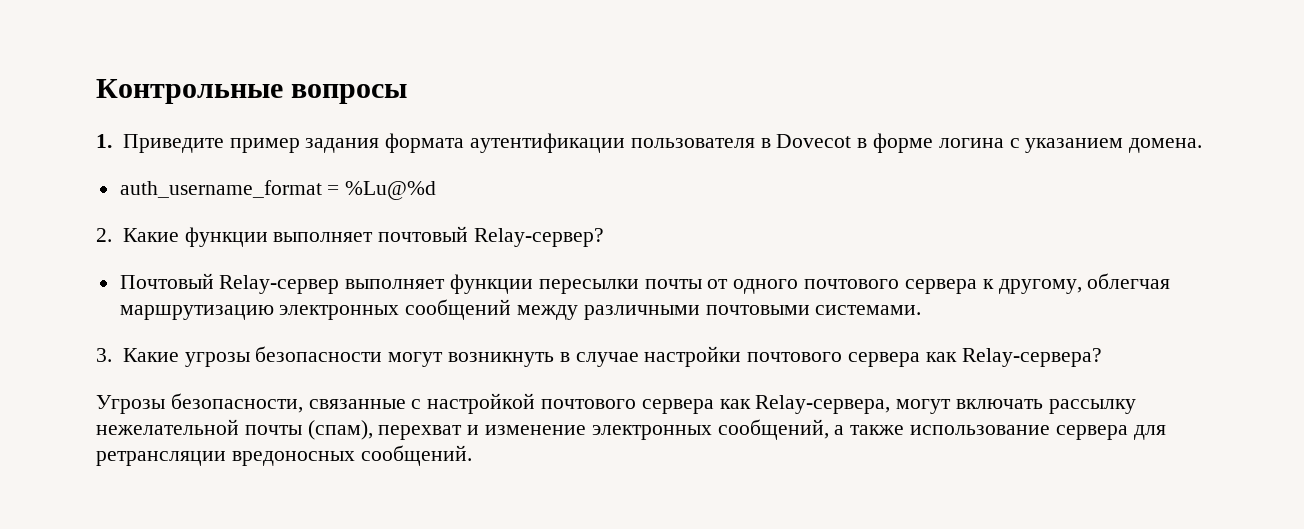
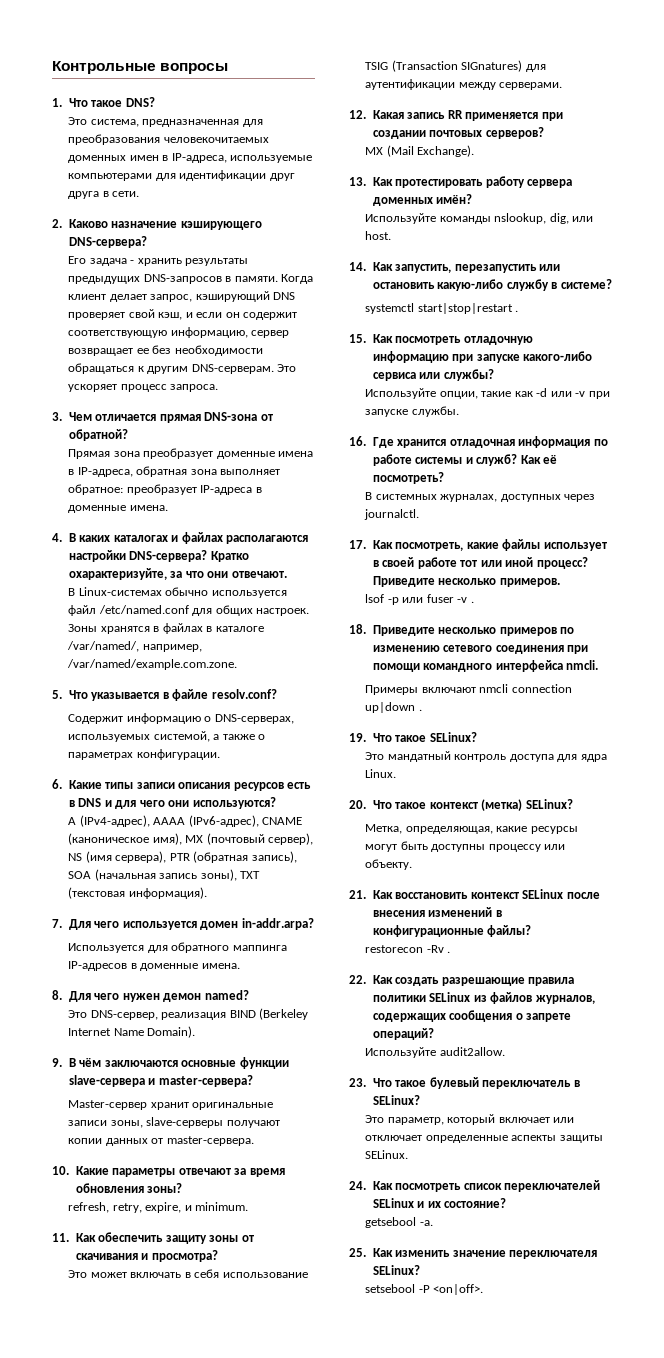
[122,133,1203,153] [119,180,437,200] [96,226,605,247] [119,273,1171,294] [119,299,922,320] [96,346,1102,367] [96,393,1136,414] [96,419,1166,440] [96,445,472,466] Приведите пример задания формата аутентификации пользователя в Dovecot в форме логина с указанием домена. // auth_username_format = %Lu@%d // 2. Какие функции выполняет почтовый Relay-сервер? // Почтовый Relay-сервер выполняет функции пересылки почты от одного почтового сервера к другому, облегчая маршрутизацию электронных сообщений между различными почтовыми системами. // 3. Какие угрозы безопасности могут возникнуть в случае настройки почтового сервера как Relay-сервера? // Угрозы безопасности, связанные с настройкой почтового сервера как Relay-сервера, могут включать рассылку нежелательной почты (спам), перехват и изменение электронных сообщений, а также использование сервера для ретрансляции вредоносных сообщений. -> [68,97,155,107] [68,117,263,127] [68,134,269,145] [68,153,313,163] [68,170,295,181] [68,191,140,199] [52,219,262,230] [68,236,147,248] [68,256,249,266] [68,274,314,284] [68,291,296,302] [68,309,298,320] [68,327,290,338] [68,345,263,356] [68,363,297,374] [68,384,219,392] [52,412,273,423] [68,429,128,441] [68,448,314,459] [68,466,281,477] [68,484,262,495] [68,505,168,513] [52,532,309,544] [68,550,249,562] [68,568,287,580] [68,587,287,598] [68,605,310,616] [68,623,264,634] [67,641,202,652] [67,659,238,670] [52,689,277,701] [68,713,294,724] [68,731,266,742] [68,749,220,760] [52,779,312,791] [68,797,276,809] [68,815,303,827] [68,833,314,845] [68,851,297,863] [68,869,261,881] [68,887,207,899] [52,918,314,930] [68,942,287,953] [68,961,240,971] [52,990,249,1002] [68,1008,309,1020] [68,1026,196,1038] [52,1057,289,1069] [68,1075,253,1087] [68,1100,274,1110] [68,1117,280,1128] [68,1136,254,1146] [52,1166,285,1177] [75,1183,183,1193] [68,1202,249,1213] [52,1232,254,1244] [75,1250,218,1262] [68,1269,308,1278] [365,60,546,72] [365,79,563,90] [349,110,563,121] [372,127,544,139] [365,145,475,157] [349,176,573,188] [372,194,473,206] [365,213,594,224] [365,231,392,240] [349,262,561,273] [372,279,612,291] [365,303,519,314] [349,334,533,345] [372,351,593,363] [372,369,494,381] [365,388,610,399] [365,406,459,417] [349,436,608,448] [372,454,558,466] [372,472,444,484] [365,492,596,502] [364,509,420,520] [349,539,607,551] [372,557,588,569] [372,576,560,587] [365,594,474,605] [349,624,575,636] [372,645,589,654] [372,660,599,672] [365,684,572,695] [365,702,422,713] [349,732,477,742] [365,751,607,762] [365,769,397,778] [349,799,573,811] [365,824,578,834] [365,841,566,852] [365,859,413,870] [349,889,600,899] [372,907,502,917] [372,925,532,937] [365,945,451,953] [349,975,575,986] [372,992,595,1004] [372,1010,572,1022] [372,1028,434,1040] [365,1047,505,1058] [349,1077,580,1089] [372,1095,420,1105] [365,1114,575,1125] [365,1135,603,1143] [365,1150,409,1159] [349,1180,601,1192] [372,1198,507,1208] [365,1217,433,1228] [349,1248,598,1259] [372,1265,420,1275] [365,1284,484,1295] Что такое DNS? // Это система, предназначенная для преобразования человекочитаемых доменных имен в IP-адреса, используемые компьютерами для идентификации друг друга в сети. // 2. Каково назначение кэширующего DNS-сервера? // Его задача - хранить результаты предыдущих DNS-запросов в памяти. Когда клиент делает запрос, кэширующий DNS проверяет свой кэш, и если он содержит соответствующую информацию, сервер возвращает ее без необходимости обращаться к другим DNS-серверам. Это ускоряет процесс запроса. // 3. Чем отличается прямая DNS-зона от обратной? // Прямая зона преобразует доменные имена в IP-адреса, обратная зона выполняет обратное: преобразует IP-адреса в доменные имена. // 4. В каких каталогах и файлах располагаются настройки DNS-сервера? Кратко охарактеризуйте, за что они отвечают. // В Linux-системах обычно используется файл /etc/named.conf для общих настроек. Зоны хранятся в файлах в каталоге /var/named/, например, /var/named/example.com.zone. // 5. Что указывается в файле resolv.conf? // Содержит информацию о DNS-серверах, используемых системой, а также о параметрах конфигурации. // 6. Какие типы записи описания ресурсов есть в DNS и для чего они используются? // A (IPv4-адрес), AAAA (IPv6-адрес), CNAME (каноническое имя), MX (почтовый сервер), NS (имя сервера), PTR (обратная запись), SOA (начальная запись зоны), TXT (текстовая информация). // 7. Для чего используется домен in-addr.arpa? // Используется для обратного маппинга IP-адресов в доменные имена. // 8. Для чего нужен демон named? // Это DNS-сервер, реализация BIND (Berkeley Internet Name Domain). // 9. В чём заключаются основные функции slave-сервера и master-сервера? // Master-сервер хранит оригинальные записи зоны, slave-серверы получают копии данных от master-сервера. // 10. Какие параметры отвечают за время обновления зоны? // refresh, retry, expire, и minimum. // 11. Как обеспечить защиту зоны от скачивания и просмотра? // Это может включать в себя использование TSIG (Transaction SIGnatures) для аутентификации между серверами. // 12. Какая запись RR применяется при создании почтовых серверов? // MX (Mail Exchange). // 13. Как протестировать работу сервера доменных имён? // Используйте команды nslookup, dig, или host. // 14. Как запустить, перезапустить или остановить какую-либо службу в системе? // systemctl start|stop|restart . // 15. Как посмотреть отладочную информацию при запуске какого-либо сервиса или службы? // Используйте опции, такие как -d или -v при запуске службы. // 16. Где хранится отладочная информация по работе системы и служб? Как её посмотреть? // В системных журналах, доступных через journalctl. // 17. Как посмотреть, какие файлы использует в своей работе тот или иной процесс? Приведите несколько примеров. // lsof -p или fuser -v . // 18. Приведите несколько примеров по изменению сетевого соединения при помощи командного интерфейса nmcli. // Примеры включают nmcli connection up|down . // 19. Что такое SELinux? // Это мандатный контроль доступа для ядра Linux. // 20. Что такое контекст (метка) SELinux? // Метка, определяющая, какие ресурсы могут быть доступны процессу или объекту. // 21. Как восстановить контекст SELinux после внесения изменений в конфигурационные файлы? // restorecon -Rv . // 22. Как создать разрешающие правила политики SELinux из файлов журналов, содержащих сообщения о запрете операций? // Используйте audit2allow. // 23. Что такое булевый переключатель в SELinux? // Это параметр, который включает или отключает определенные аспекты защиты SELinux. // 24. Как посмотреть список переключателей SELinux и их состояние? // getsebool -a. // 25. Как изменить значение переключателя SELinux? // setsebool -P <on|off>.

